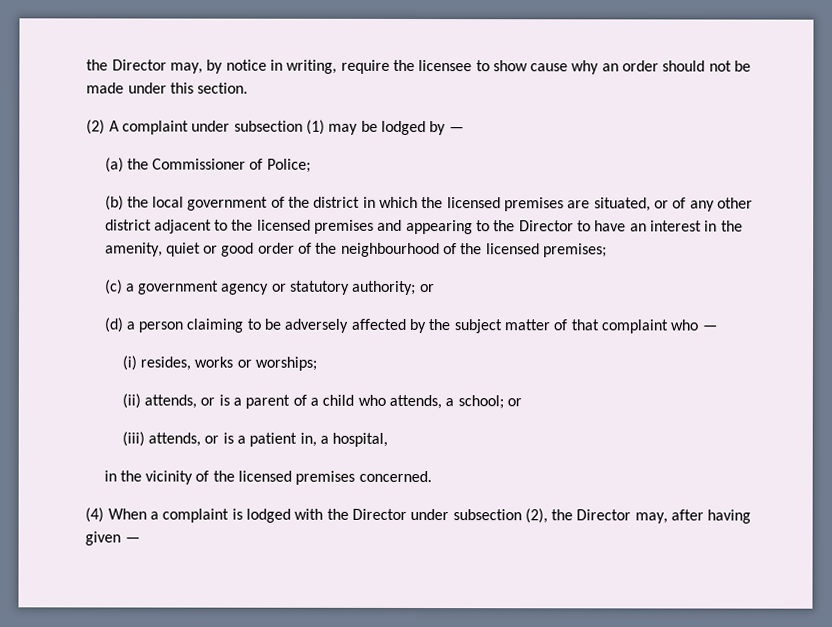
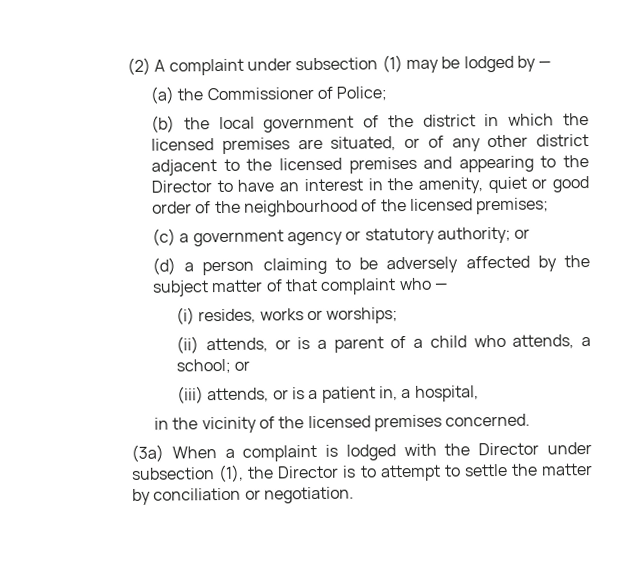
[86,59,752,75] [86,82,249,94] the Director may, by notice in writing, require the licensee to show cause why an order should not be made under this section. // -> (127, 66) none
[85,507,105,523] (4) -> [131,444,165,462] (3a)
[524,508,752,524] [85,531,140,546] (2), the Director may, after having given — -> [218,463,593,483] [132,486,354,505] (1), the Director is to attempt to settle the matter by conciliation or negotiation.

